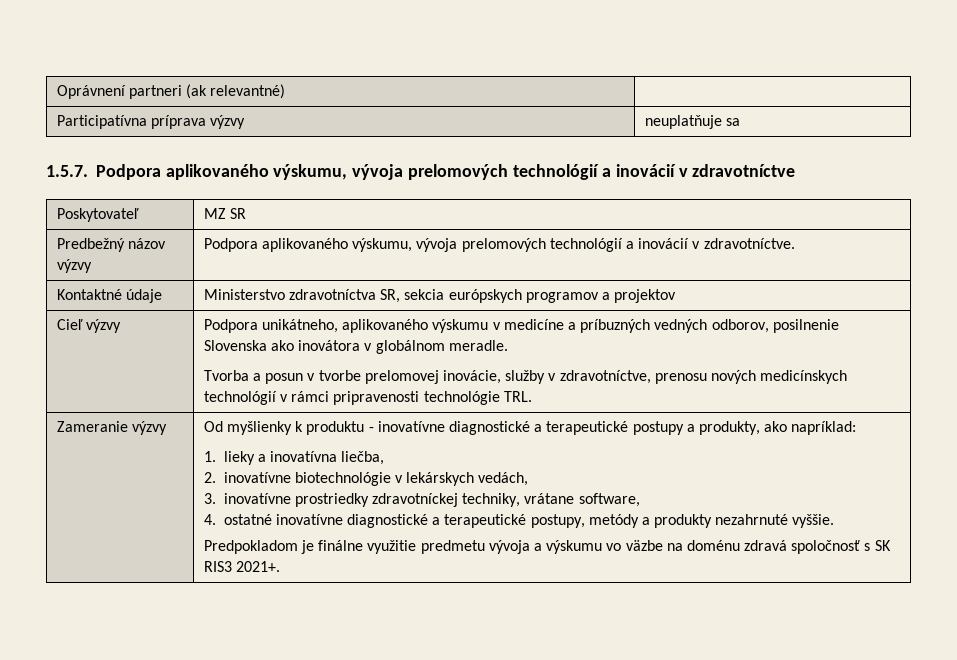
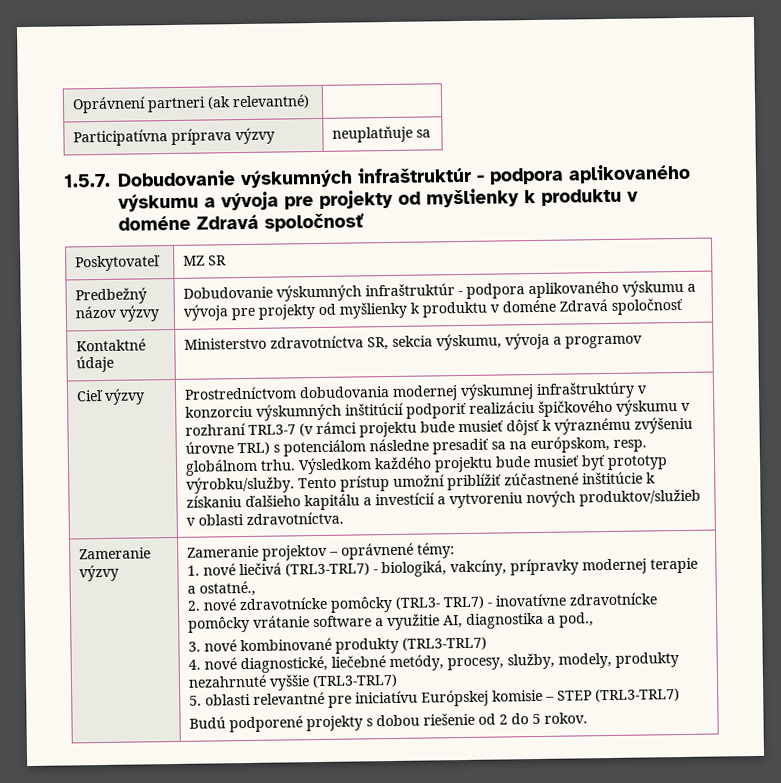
[95,164,796,180] Podpora aplikovaného výskumu, vývoja prelomových technológií a inovácií v zdravotníctve -> [116,163,691,189] [117,188,638,212] [117,213,364,232] Dobudovanie výskumných infraštruktúr - podpora aplikovaného výskumu a vývoja pre projekty od myšlienky k produktu v doméne Zdravá spoločnosť
[203,238,795,252] Podpora aplikovaného výskumu, vývoja prelomových technológií a inovácií v zdravotníctve. -> [182,279,696,302] [182,297,683,321] Dobudovanie výskumných infraštruktúr - podpora aplikovaného výskumu a vývoja pre projekty od myšlienky k produktu v doméne Zdravá spoločnosť
[448,289,522,303] európskych -> [435,332,562,351] výskumu, vývoja a
[601,289,677,303] a projektov -> (643, 342) none
[203,319,839,333] [203,340,508,354] [203,370,848,384] [203,391,532,405] [56,421,168,435] [203,421,857,435] [203,451,385,465] [203,472,529,486] [203,493,640,507] [203,514,835,528] [203,540,891,554] [203,561,281,572] Podpora unikátneho, aplikovaného výskumu v medicíne a príbuzných vedných odborov, posilnenie Slovenska ako inovátora v globálnom meradle. // Tvorba a posun v tvorbe prelomovej inovácie, služby v zdravotníctve, prenosu nových medicínskych technológií v rámci pripravenosti technológie TRL. // Zameranie výzvy | Od myšlienky k produktu - inovatívne diagnostické a terapeutické postupy a produkty, ako napríklad: // 1. lieky a inovatívna liečba, // 2. inovatívne biotechnológie v lekárskych vedách, // 3. inovatívne prostriedky zdravotníckej techniky, vrátane software, // 4. ostatné inovatívne diagnostické a terapeutické postupy, metódy a produkty nezahrnuté vyššie. // Predpokladom je finálne využitie predmetu vývoja a výskumu vo väzbe na doménu zdravá spoločnosť s SK RIS3 2021+. -> [183,381,648,401] [184,399,691,421] [184,416,693,438] [184,435,647,457] [184,455,668,476] [185,471,656,494] [185,488,701,511] [185,511,344,526] [78,547,151,560] [78,564,119,582] [186,542,455,561] [186,557,698,578] [186,580,256,597] [186,592,657,613] [187,612,594,633] [187,636,487,654] [187,652,679,674] [187,673,398,691] [188,688,680,708] [188,712,588,733] Prostredníctvom dobudovania modernej výskumnej infraštruktúry v konzorciu výskumných inštitúcií podporiť realizáciu špičkového výskumu v rozhraní TRL3-7 (v rámci projektu bude musieť dôjsť k výraznému zvýšeniu úrovne TRL) s potenciálom následne presadiť sa na európskom, resp. globálnom trhu. Výsledkom každého projektu bude musieť byť prototyp výrobku/služby. Tento prístup umožní priblížiť zúčastnené inštitúcie k získaniu ďalšieho kapitálu a investícií a vytvoreniu nových produktov/služieb v oblasti zdravotníctva. // Zameranie výzvy | Zameranie projektov – oprávnené témy: // 1. nové liečivá (TRL3-TRL7) - biologiká, vakcíny, prípravky modernej terapie a ostatné., // 2. nové zdravotnícke pomôcky (TRL3- TRL7) - inovatívne zdravotnícke pomôcky vrátanie software a využitie AI, diagnostika a pod., // 3. nové kombinované produkty (TRL3-TRL7) // 4. nové diagnostické, liečebné metódy, procesy, služby, modely, produkty nezahrnuté vyššie (TRL3-TRL7) // 5. oblasti relevantné pre iniciatívu Európskej komisie – STEP (TRL3-TRL7) // Budú podporené projekty s dobou riešenie od 2 do 5 rokov.

